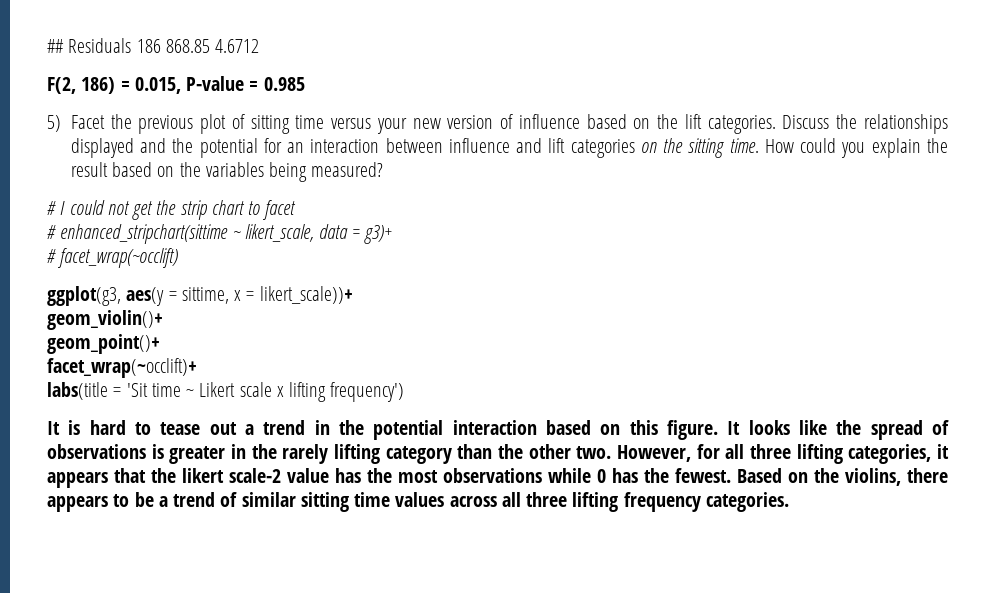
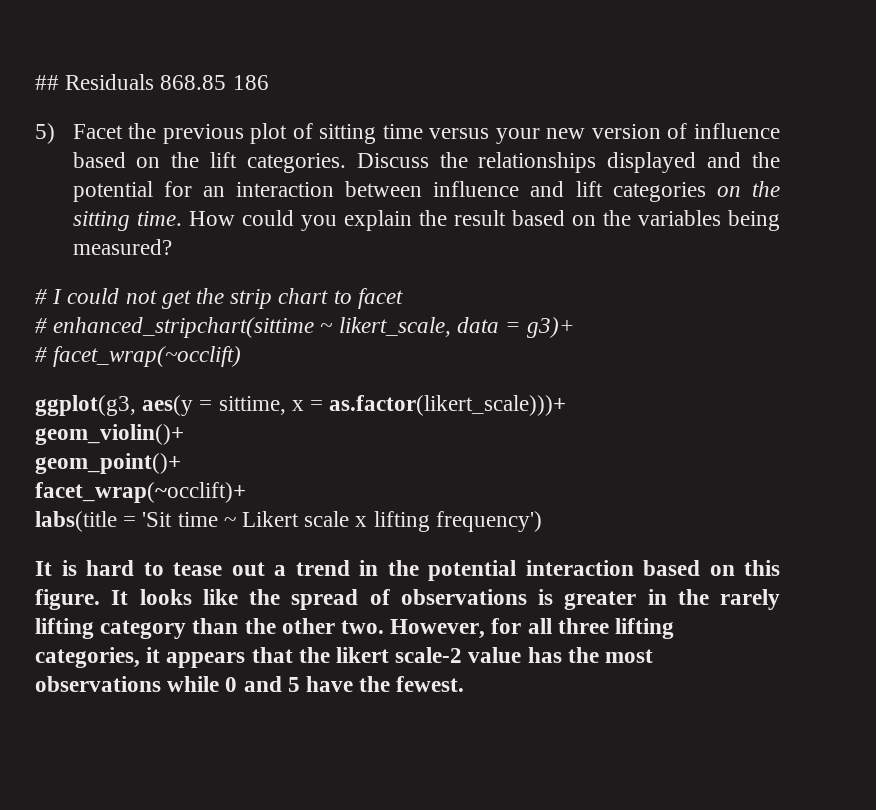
(132, 45) none -> [160,75,227,90] 868.85
[165,39,260,53] [47,76,305,94] 868.85 4.6712 // F(2, 186) = 0.015, P-value = 0.985 -> (269, 82) none
[259,286,353,304] likert_scale))+ -> [329,395,567,416] as.factor(likert_scale)))+
[612,468,948,486] [47,492,789,512] has the fewest. Based on the violins, there appears to be a trend of similar sitting time values across all three lifting frequency categories. -> [243,676,465,692] and 5 have the fewest.

